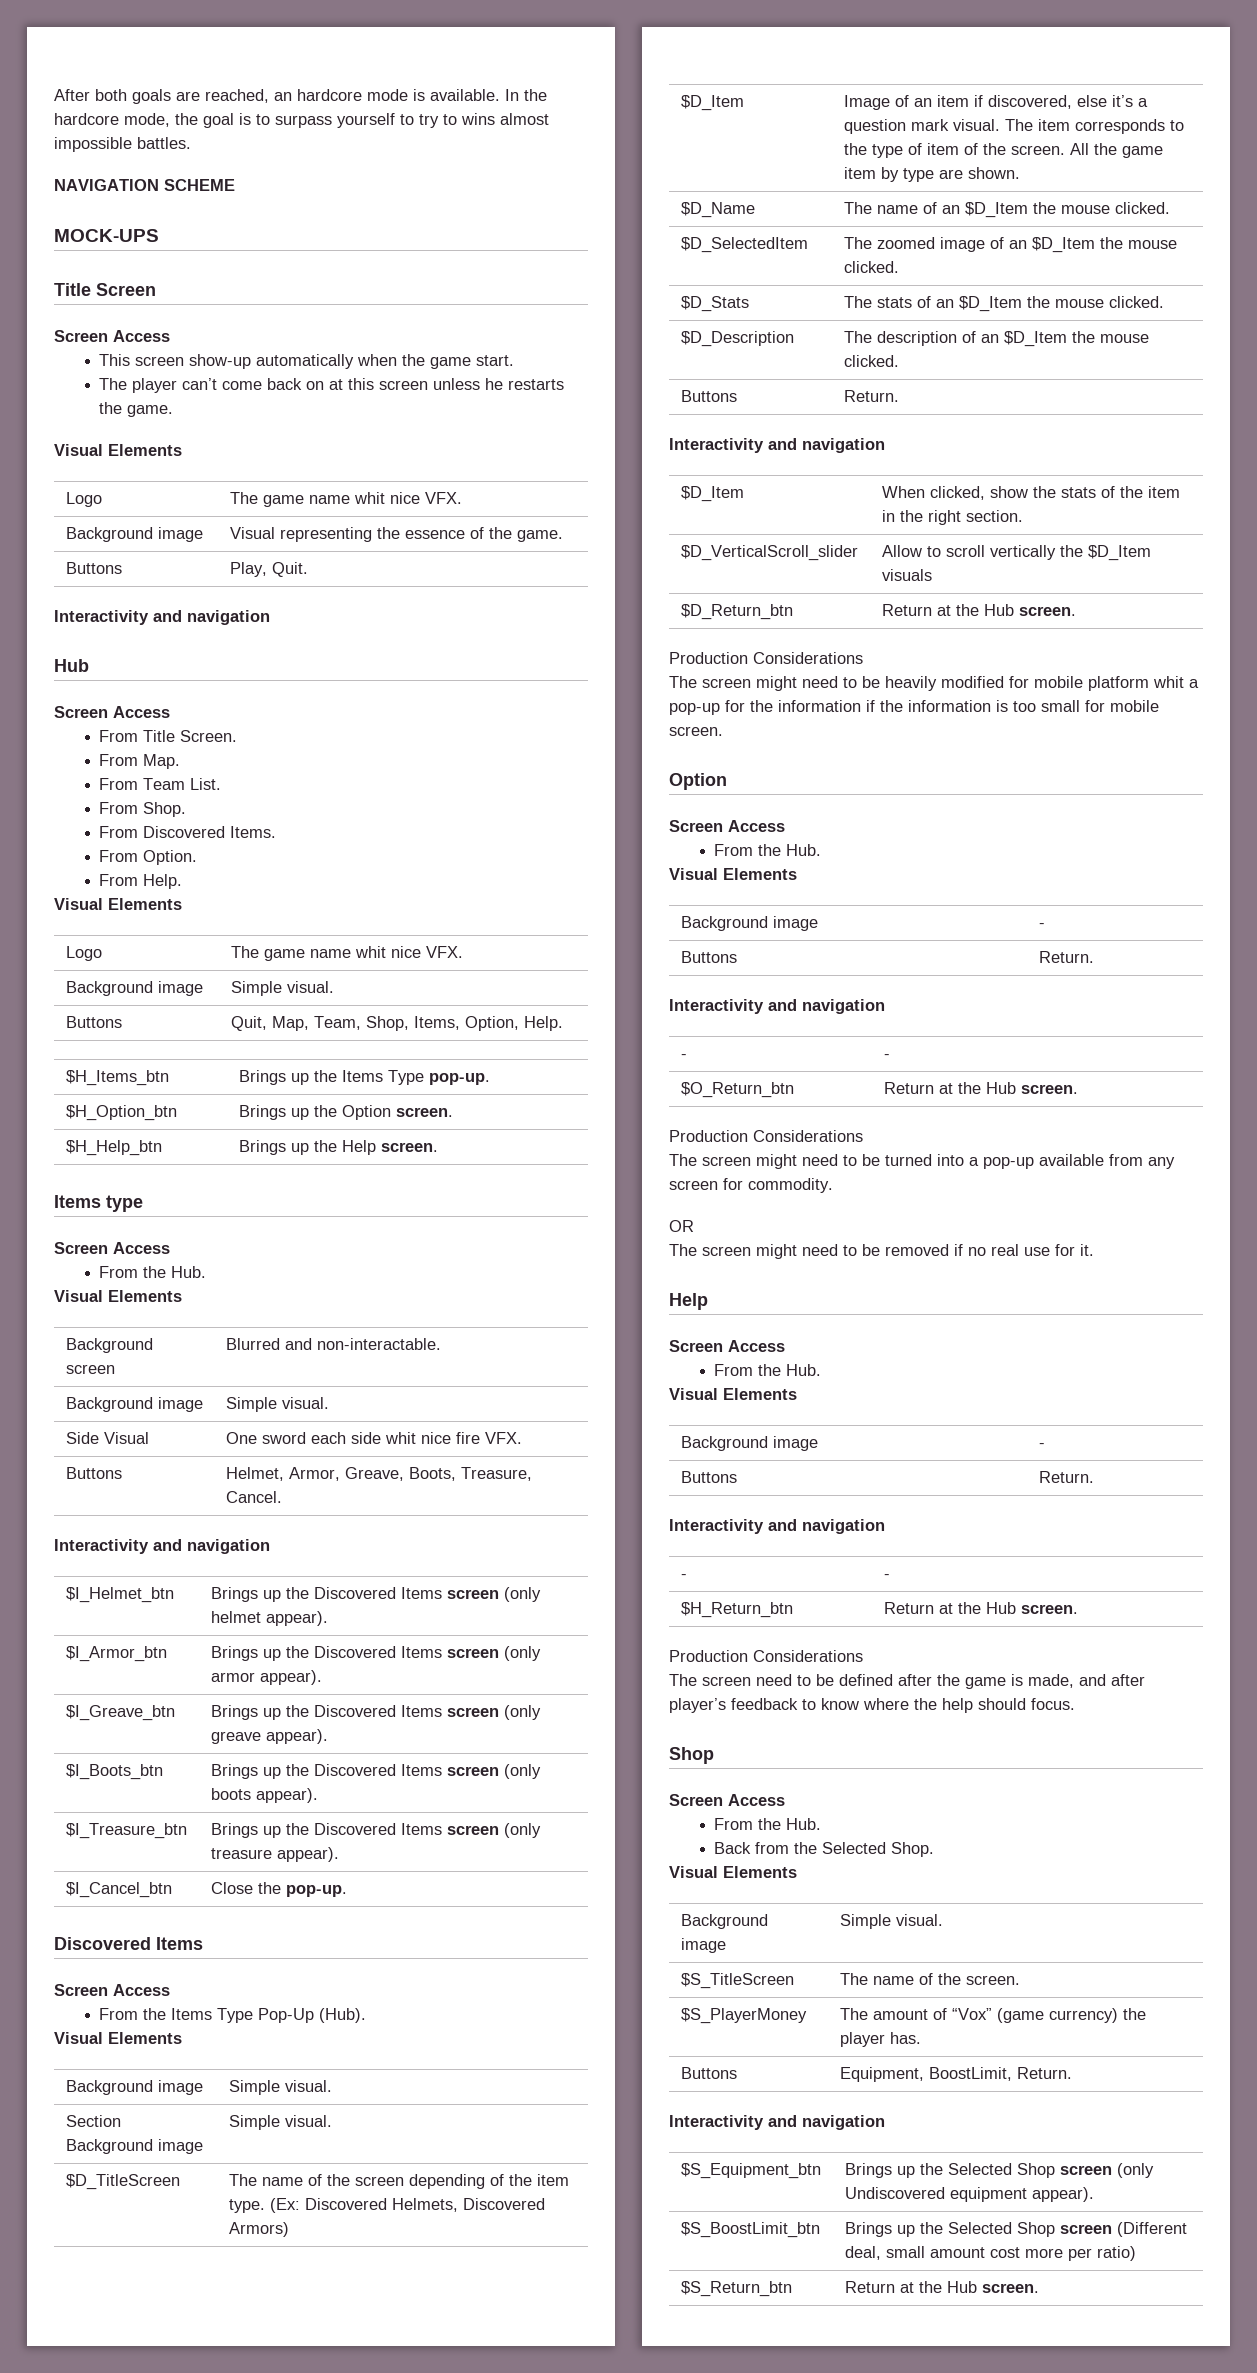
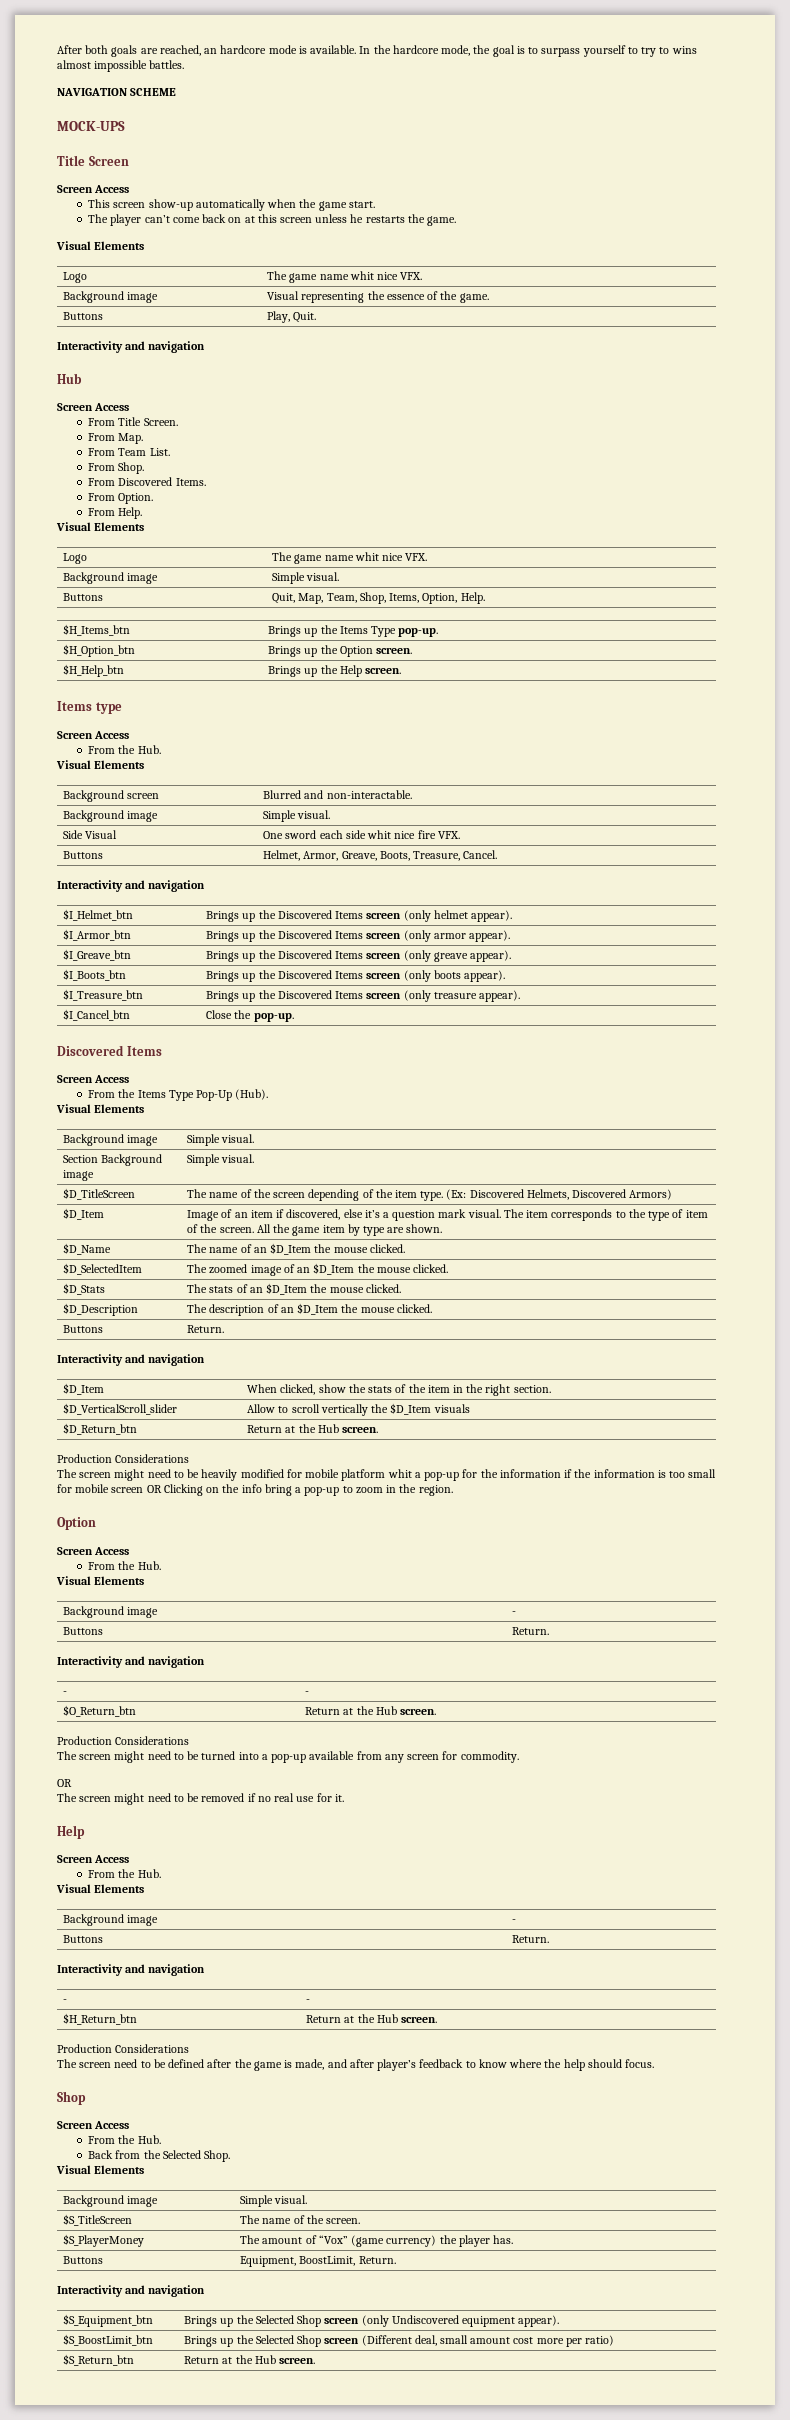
[669,726,723,736] screen. -> [111,1484,453,1496] screen OR Clicking on the info bring a pop-up to zoom in the region.

